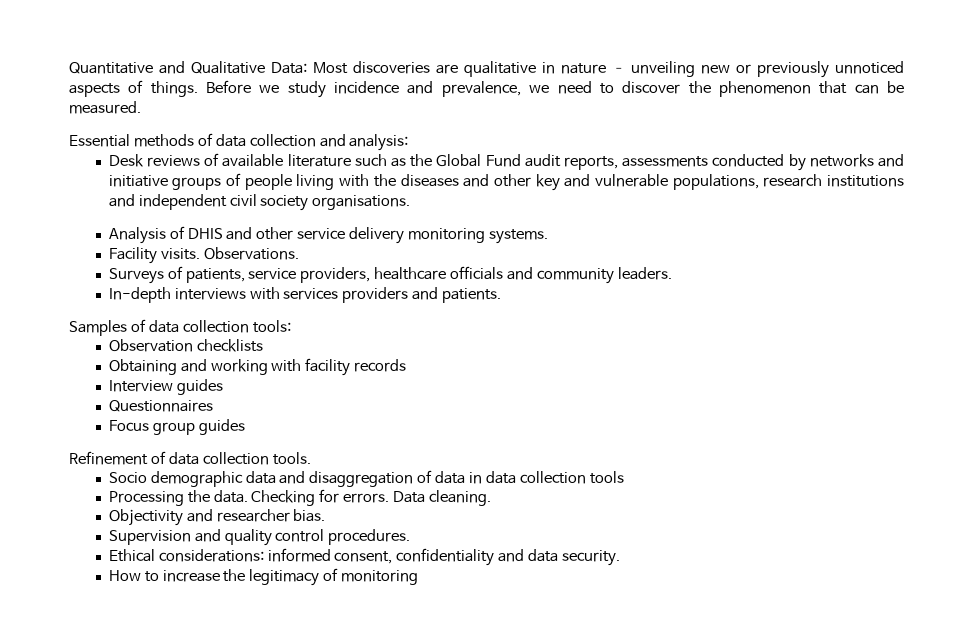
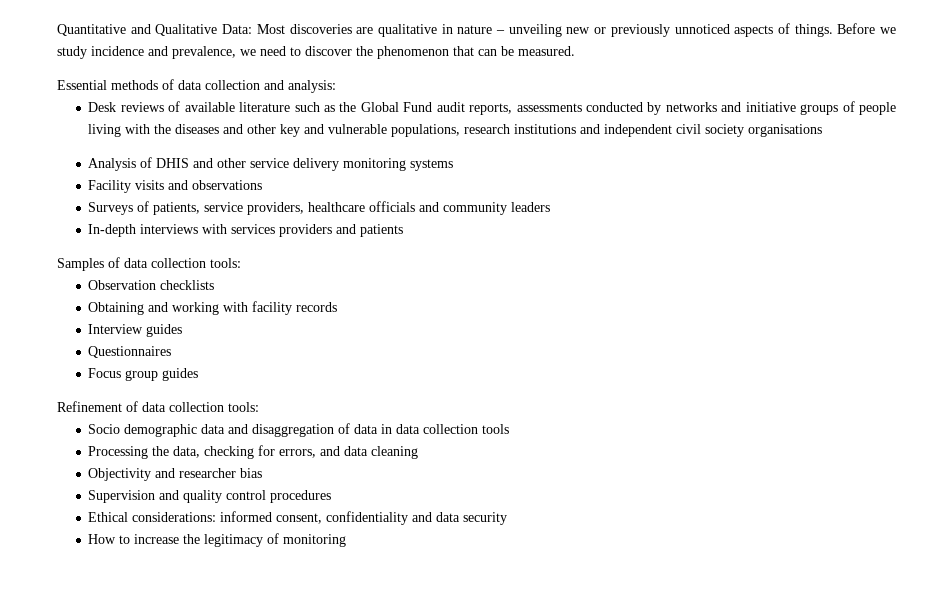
[312,195,411,210] organisations. -> [748,124,823,137] organisations
[489,229,549,244] systems. -> [410,159,454,171] systems
[160,247,299,260] visits. Observations. -> [135,180,263,190] visits and observations
[617,267,672,280] leaders. -> [511,202,551,212] leaders
[442,288,502,303] patients. -> [360,224,404,237] patients
[272,452,311,465] tools. -> [228,402,259,412] tools:
[213,489,492,506] data. Checking for errors. Data cleaning. -> [173,445,419,459] data, checking for errors, and data cleaning
[293,509,326,522] bias. -> [240,468,263,478] bias
[328,529,411,545] procedures. -> [270,490,332,503] procedures
[562,550,621,566] security. -> [463,512,508,525] security

